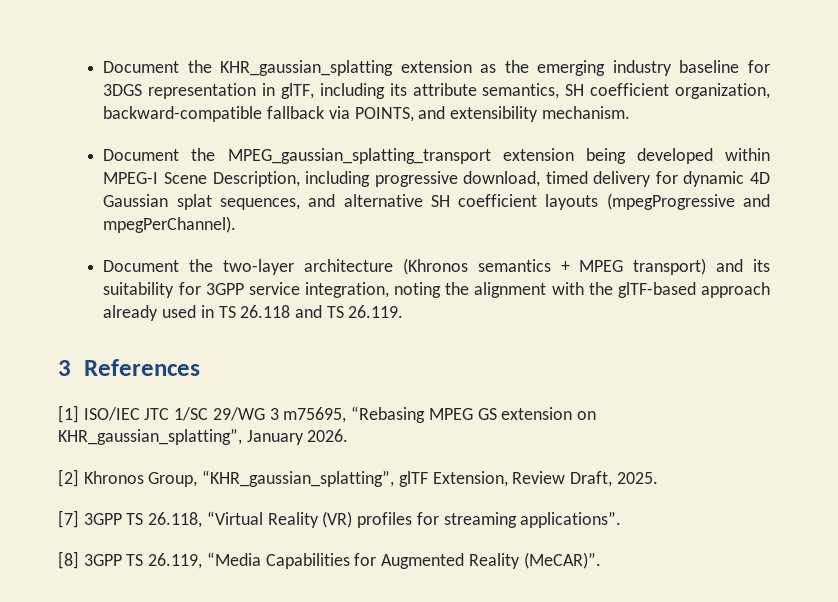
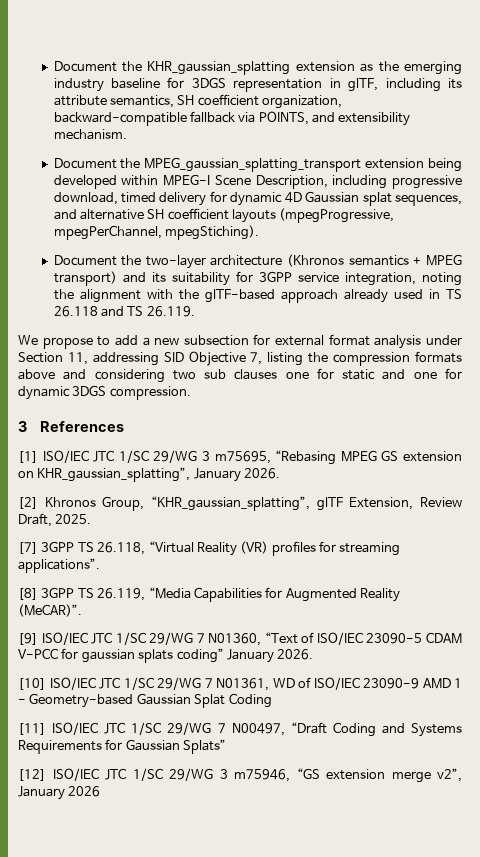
[606,193,771,210] [103,216,237,233] (mpegProgressive and mpegPerChannel). -> [279,208,395,223] [53,225,259,240] (mpegProgressive, mpegPerChannel, mpegStiching).
(404, 311) none -> [18,334,462,349] [18,351,463,366] [18,368,462,383] [18,385,191,400] // We propose to add a new subsection for external format analysis under Section 11, addressing SID Objective 7, listing the compression formats above and considering two sub clauses one for static and one for dynamic 3DGS compression.
(601, 560) none -> [18,632,462,646] [18,648,314,663] [18,677,462,691] [18,693,272,708] [18,722,463,737] [18,739,227,754] [18,768,462,783] [18,786,101,800] // [9] ISO/IEC JTC 1/SC 29/WG 7 N01360, “Text of ISO/IEC 23090-5 CDAM V-PCC for gaussian splats coding” January 2026. // [10] ISO/IEC JTC 1/SC 29/WG 7 N01361, WD of ISO/IEC 23090-9 AMD 1 - Geometry-based Gaussian Splat Coding // [11] ISO/IEC JTC 1/SC 29/WG 7 N00497, “Draft Coding and Systems Requirements for Gaussian Splats” // [12] ISO/IEC JTC 1/SC 29/WG 3 m75946, “GS extension merge v2”, January 2026

